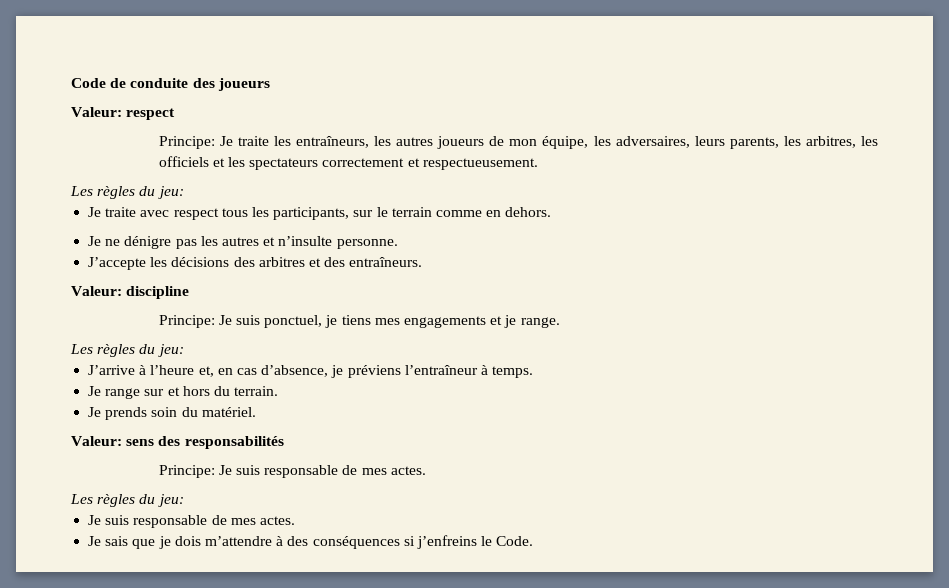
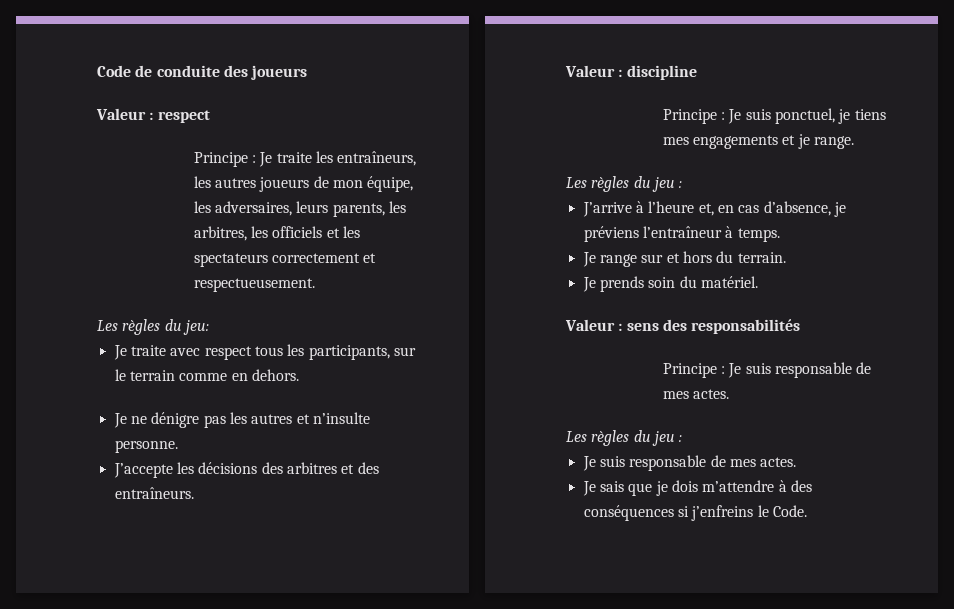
[71,107,122,117] Valeur: -> [96,108,154,120] Valeur :
[158,136,215,149] Principe: -> [193,152,256,167] Principe :
[71,286,122,296] Valeur: -> [565,65,623,77] Valeur :
[158,315,215,328] Principe: -> [662,109,725,124] Principe :
[157,344,184,357] jeu: -> [651,177,683,192] jeu :
[71,436,122,446] Valeur: -> [565,319,623,331] Valeur :
[158,465,215,478] Principe: -> [662,363,725,378] Principe :
[157,494,184,507] jeu: -> [651,431,683,446] jeu :

